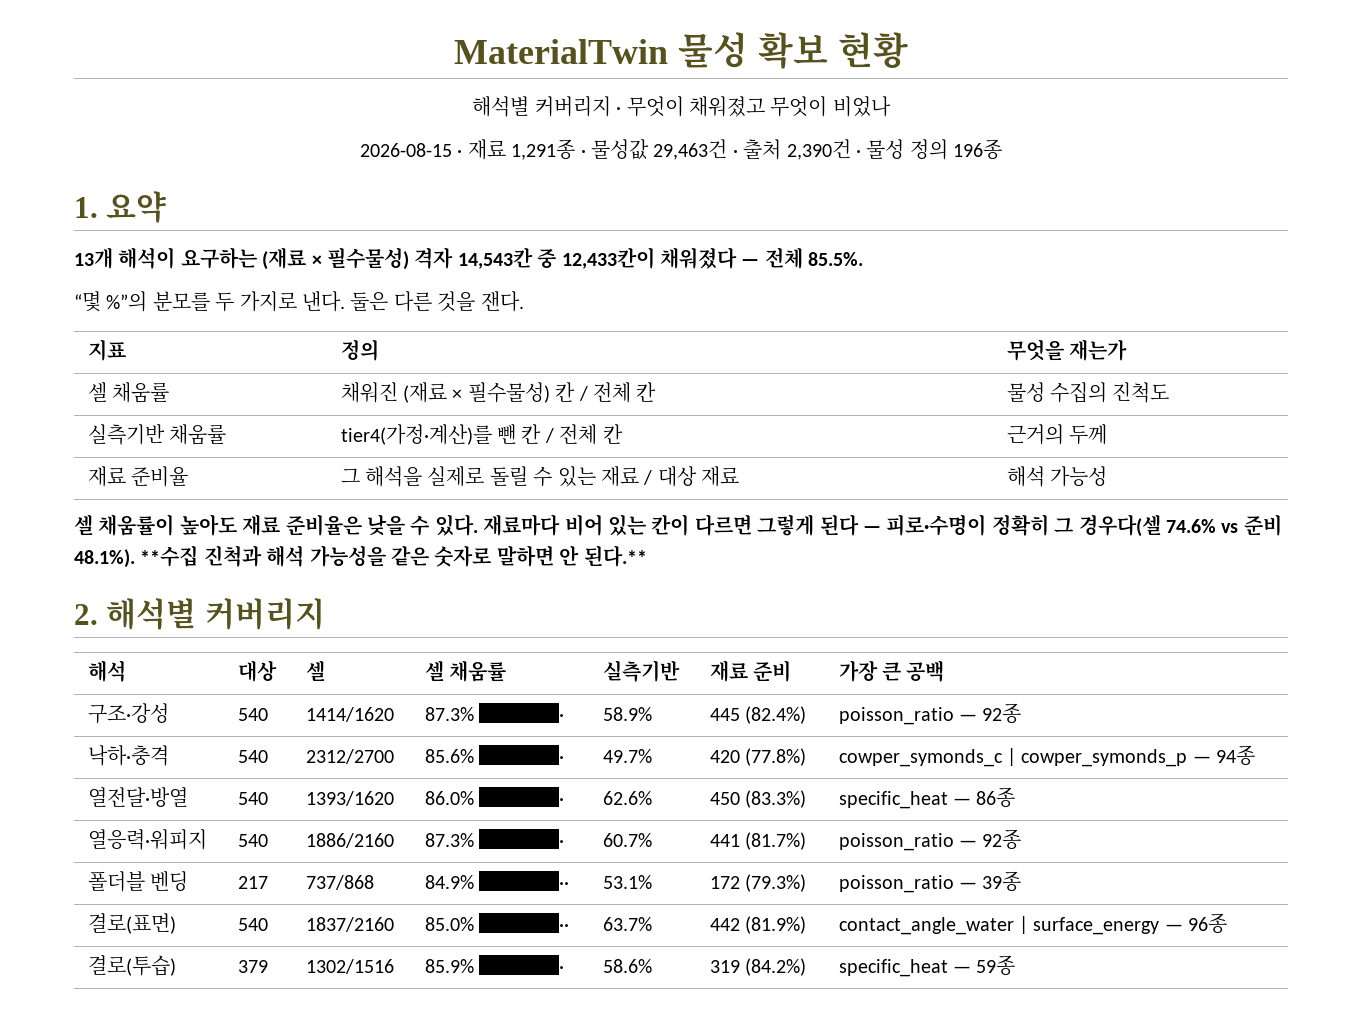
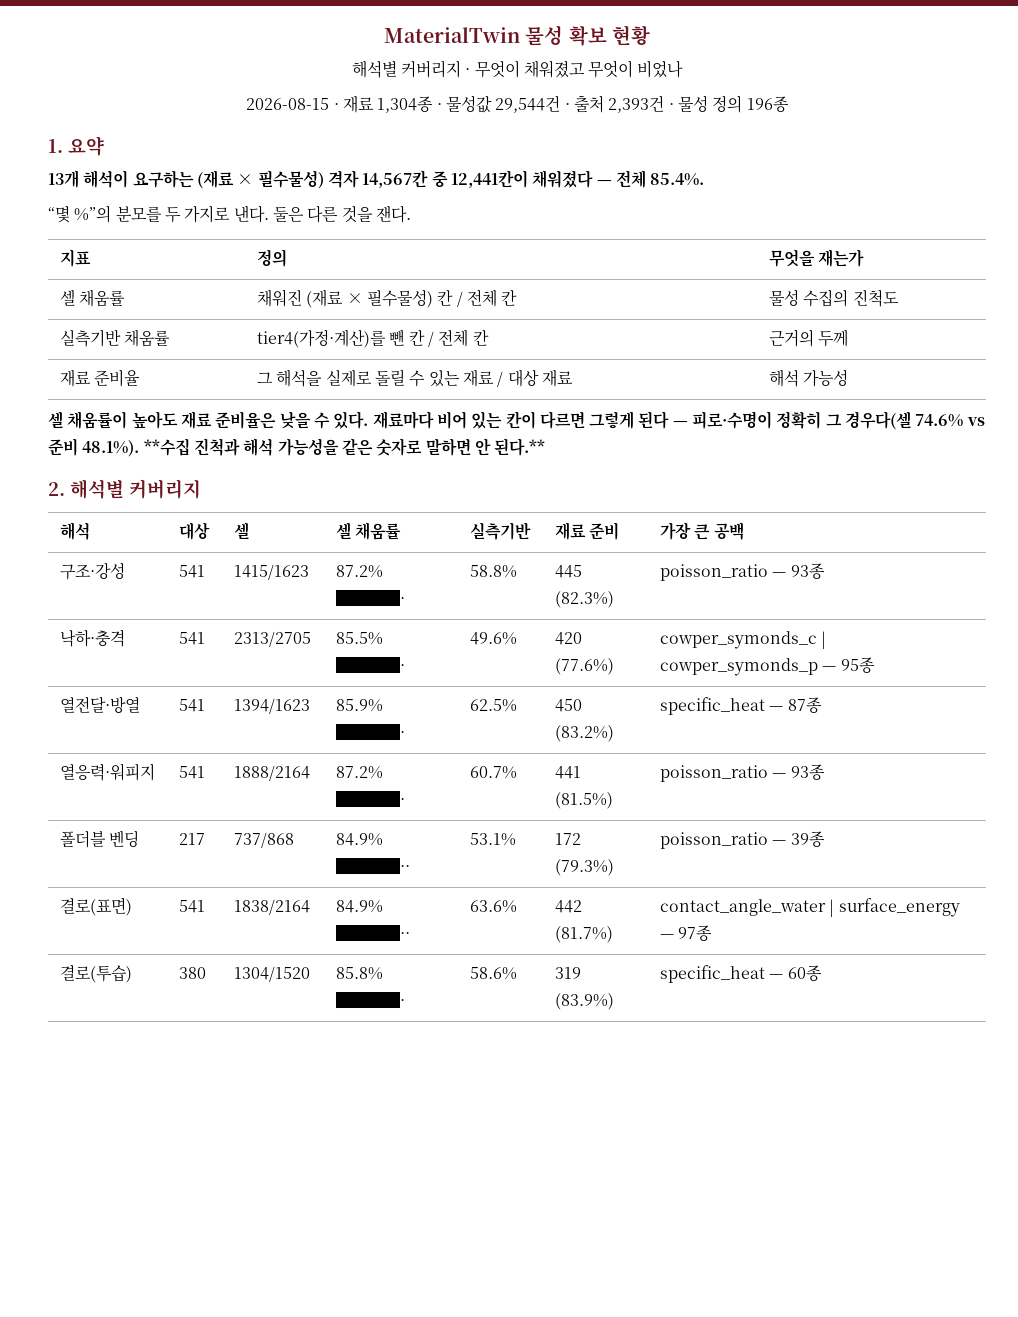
[511,139,576,160] 1,291종 -> [377,96,434,113] 1,304종
[653,139,728,160] 29,463건 -> [495,95,561,113] 29,544건
[786,139,851,160] 2,390건 -> [608,95,665,113] 2,393건
[457,247,655,269] 14,543칸 중 12,433칸이 -> [362,170,528,188] 14,567칸 중 12,441칸이
[808,252,864,266] 85.5%. -> [650,173,705,186] 85.4%.
[237,708,268,721] [305,707,394,722] [424,703,565,724] [602,707,652,721] 540 | 1414/1620 | 87.3% ████· | 58.9% -> [178,565,205,578] [233,564,309,580] [335,565,383,578] [335,590,405,607] [469,565,517,578] 541 | 1415/1623 | 87.2% ████· | 58.8%
[745,706,807,724] [838,703,1022,725] (82.4%) | poisson_ratio — 92종 -> [554,591,614,608] [659,563,825,581] (82.3%) | poisson_ratio — 93종
[237,750,268,763] [305,749,394,764] [424,745,565,766] [602,749,652,763] 540 | 2312/2700 | 85.6% ████· | 49.7% -> [178,632,205,645] [233,631,311,647] [335,632,383,645] [335,657,405,674] [469,632,517,645] 541 | 2313/2705 | 85.5% ████· | 49.6%
[745,748,807,766] (77.8%) -> [554,658,614,675] (77.6%)
[1216,745,1256,766] 94종 -> [840,657,875,673] 95종
[237,792,268,805] [305,791,394,806] [424,787,565,808] [602,791,652,805] 540 | 1393/1620 | 86.0% ████· | 62.6% -> [178,699,205,712] [233,698,310,714] [335,699,383,712] [335,724,405,741] [469,699,517,712] 541 | 1394/1623 | 85.9% ████· | 62.5%
[745,790,807,808] [838,787,1016,809] (83.3%) | specific_heat — 86종 -> [554,725,614,742] [659,697,822,715] (83.2%) | specific_heat — 87종
[237,834,268,847] [305,833,394,848] [424,833,474,847] 540 | 1886/2160 | 87.3% -> [178,766,205,779] [233,765,310,781] [335,766,383,779] 541 | 1888/2164 | 87.2%
[745,832,807,850] [838,829,1022,851] (81.7%) | poisson_ratio — 92종 -> [554,792,613,809] [659,764,825,782] (81.5%) | poisson_ratio — 93종
[237,918,268,931] [305,917,394,932] [424,913,570,934] [602,917,652,931] 540 | 1837/2160 | 85.0% ████·· | 63.7% -> [178,900,205,913] [233,899,310,915] [335,900,383,913] [335,925,410,942] [469,900,517,913] 541 | 1838/2164 | 84.9% ████·· | 63.6%
[745,916,807,934] (81.9%) -> [554,926,613,943] (81.7%)
[1188,913,1228,934] 96종 -> [678,925,713,941] 97종
[237,960,268,973] [305,959,394,974] [424,959,474,973] 379 | 1302/1516 | 85.9% -> [178,967,206,979] [233,966,310,982] [335,967,383,980] 380 | 1304/1520 | 85.8%
[745,958,807,976] [838,955,1016,977] (84.2%) | specific_heat — 59종 -> [554,993,614,1010] [659,965,822,983] (83.9%) | specific_heat — 60종

